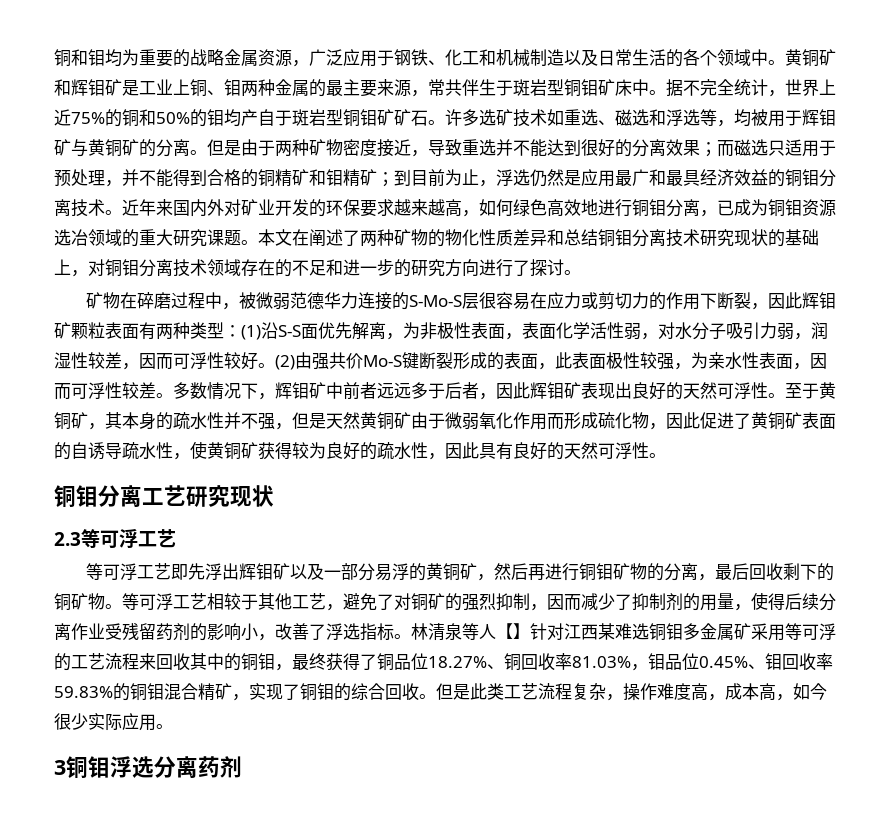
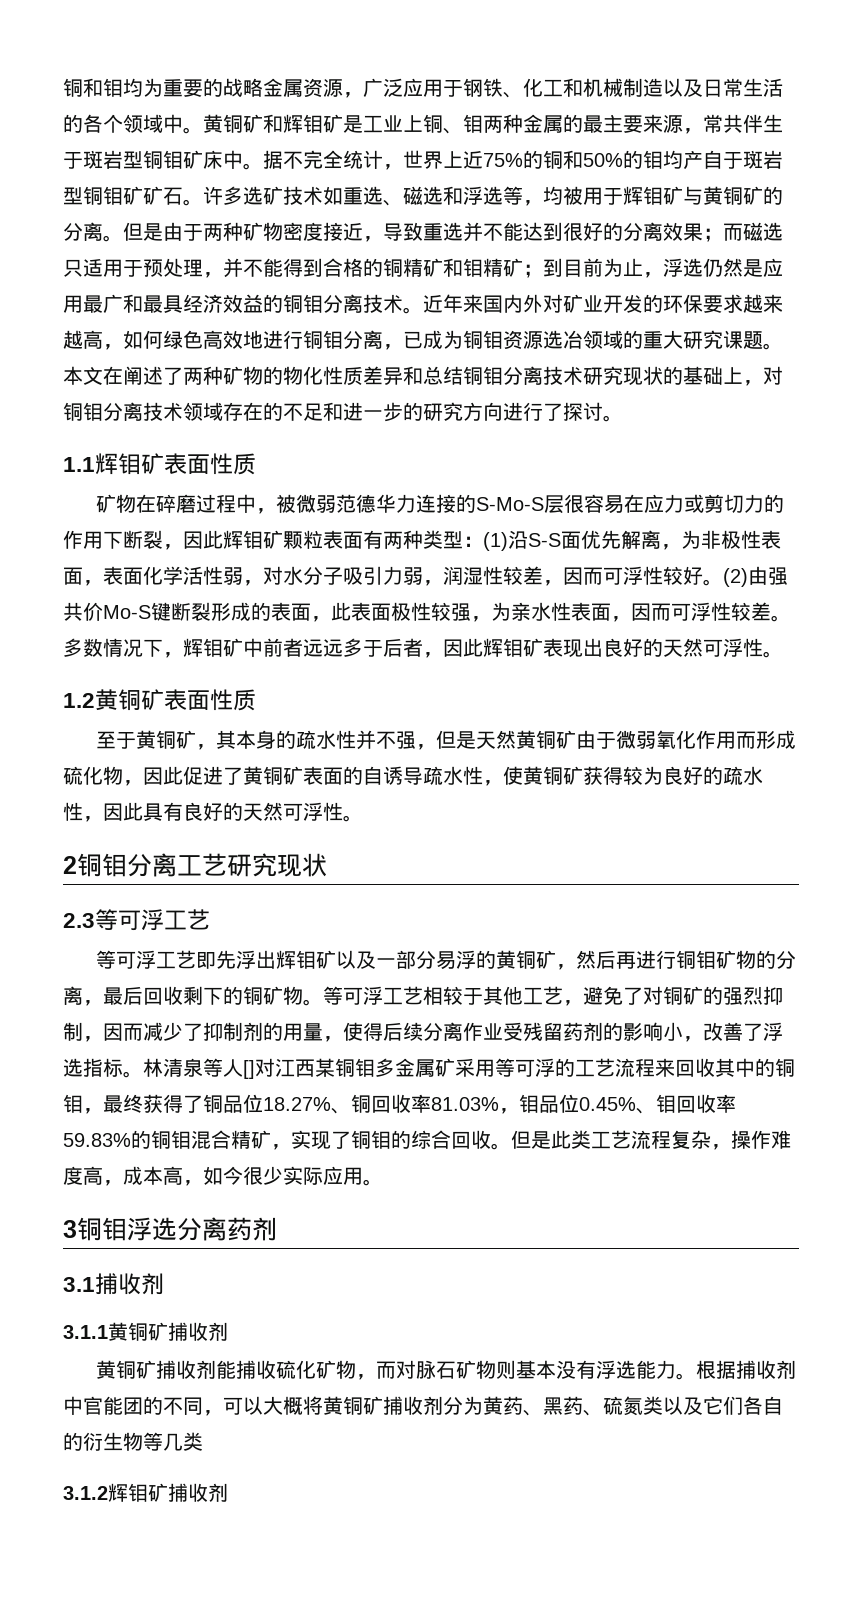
(581, 272) none -> [63,453,256,475] // 1.1辉钼矿表面性质
(785, 395) none -> [63,689,256,711] // 1.2黄铜矿表面性质 //
(666, 455) none -> [63,856,77,874] 2
[496,623,547,640] 【】针 -> [243,1060,255,1079] []
[615,623,649,640] 难选 -> (335, 1067) none
(242, 767) none -> [63,1273,164,1295] [63,1322,228,1341] [96,1360,797,1380] [63,1396,783,1416] [63,1432,203,1451] [63,1483,228,1502] // 3.1捕收剂 // 3.1.1黄铜矿捕收剂 // 黄铜矿捕收剂能捕收硫化矿物，而对脉石矿物则基本没有浮选能力。根据捕收剂中官能团的不同，可以大概将黄铜矿捕收剂分为黄药、黑药、硫氮类以及它们各自的衍生物等几类 // 3.1.2辉钼矿捕收剂

